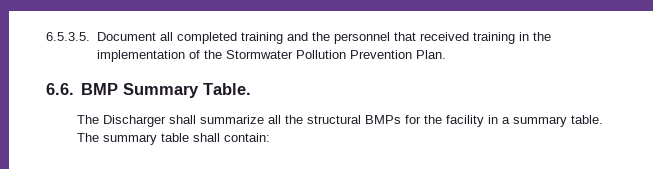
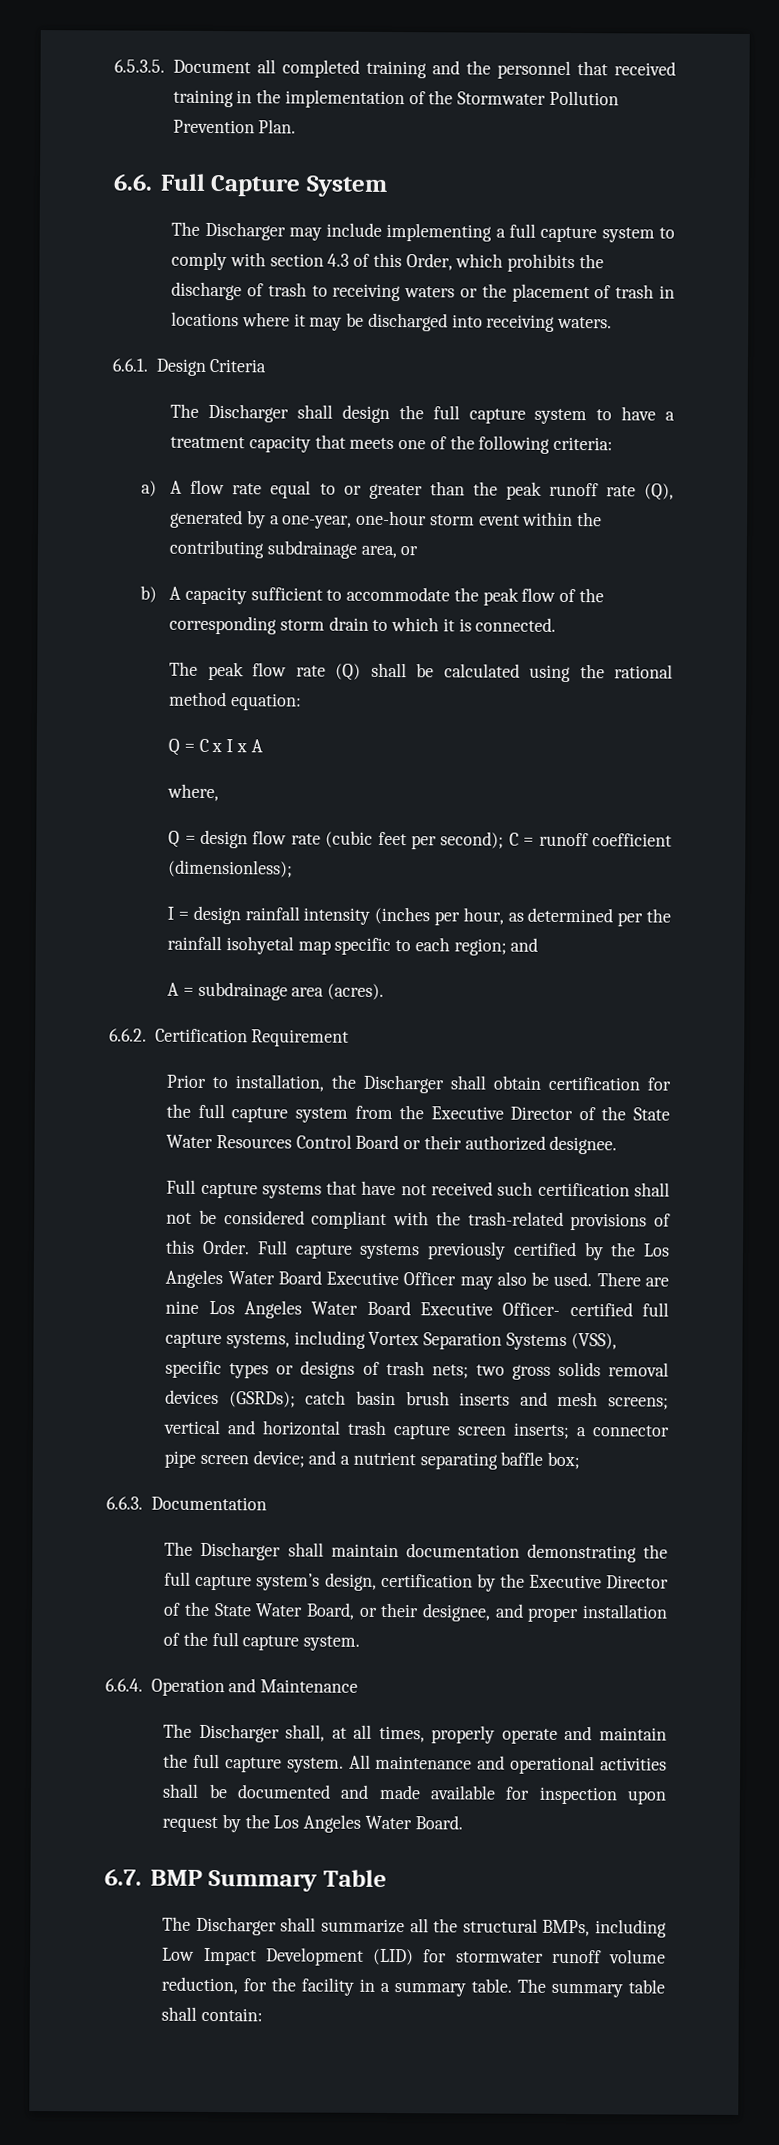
(74, 89) none -> [159,173,388,197] [171,221,675,243] [171,251,604,273] [171,281,675,303] [171,311,613,332] [112,358,267,376] [170,403,676,425] [170,434,614,454] [141,479,674,501] [170,509,603,529] [169,539,419,559] [140,585,604,606] [169,615,557,635] [169,661,673,683] [169,691,302,711] [168,738,263,756] [167,783,220,802] [168,829,673,850] [168,859,294,878] [167,905,671,927] [167,935,539,956] [167,981,385,1001] [109,1028,350,1047] [166,1074,671,1094] [166,1103,670,1123] [166,1134,618,1155] [166,1179,670,1199] [166,1209,671,1231] [165,1239,670,1261] [165,1269,669,1290] [165,1300,669,1319] [165,1330,617,1350] [165,1360,669,1380] [165,1389,669,1410] [163,1419,670,1440] [164,1450,581,1470] [106,1496,267,1511] [164,1541,668,1563] [164,1571,669,1592] [163,1601,668,1623] [163,1631,361,1651] [105,1678,359,1697] [163,1723,667,1744] [163,1753,667,1775] [162,1783,666,1805] [162,1814,463,1833] [104,1868,142,1886] Full Capture System // The Discharger may include implementing a full capture system to comply with section 4.3 of this Order, which prohibits the discharge of trash to receiving waters or the placement of trash in locations where it may be discharged into receiving waters. // 6.6.1. Design Criteria // The Discharger shall design the full capture system to have a treatment capacity that meets one of the following criteria: // a) A flow rate equal to or greater than the peak runoff rate (Q), generated by a one-year, one-hour storm event within the contributing subdrainage area, or // b) A capacity sufficient to accommodate the peak flow of the corresponding storm drain to which it is connected. // The peak flow rate (Q) shall be calculated using the rational method equation: // Q = C x I x A // where, // Q = design flow rate (cubic feet per second); C = runoff coefficient (dimensionless); // I = design rainfall intensity (inches per hour, as determined per the rainfall isohyetal map specific to each region; and // A = subdrainage area (acres). // 6.6.2. Certification Requirement // Prior to installation, the Discharger shall obtain certification for the full capture system from the Executive Director of the State Water Resources Control Board or their authorized designee. // Full capture systems that have not received such certification shall not be considered compliant with the trash-related provisions of this Order. Full capture systems previously certified by the Los Angeles Water Board Executive Officer may also be used. There are nine Los Angeles Water Board Executive Officer- certified full capture systems, including Vortex Separation Systems (VSS), specific types or designs of trash nets; two gross solids removal devices (GSRDs); catch basin brush inserts and mesh screens; vertical and horizontal trash capture screen inserts; a connector pipe screen device; and a nutrient separating baffle box; // 6.6.3. Documentation // The Discharger shall maintain documentation demonstrating the full capture system’s design, certification by the Executive Director of the State Water Board, or their designee, and proper installation of the full capture system. // 6.6.4. Operation and Maintenance // The Discharger shall, at all times, properly operate and maintain the full capture system. All maintenance and operational activities shall be documented and made available for inspection upon request by the Los Angeles Water Board. // 6.7.
[202,83,251,95] Table. -> [322,1869,387,1887] Table
[365,115,402,124] BMPs -> [542,1919,667,1938] [162,1947,666,1966] [161,1976,239,1995] BMPs, including Low Impact Development (LID) for stormwater runoff volume reduction,

